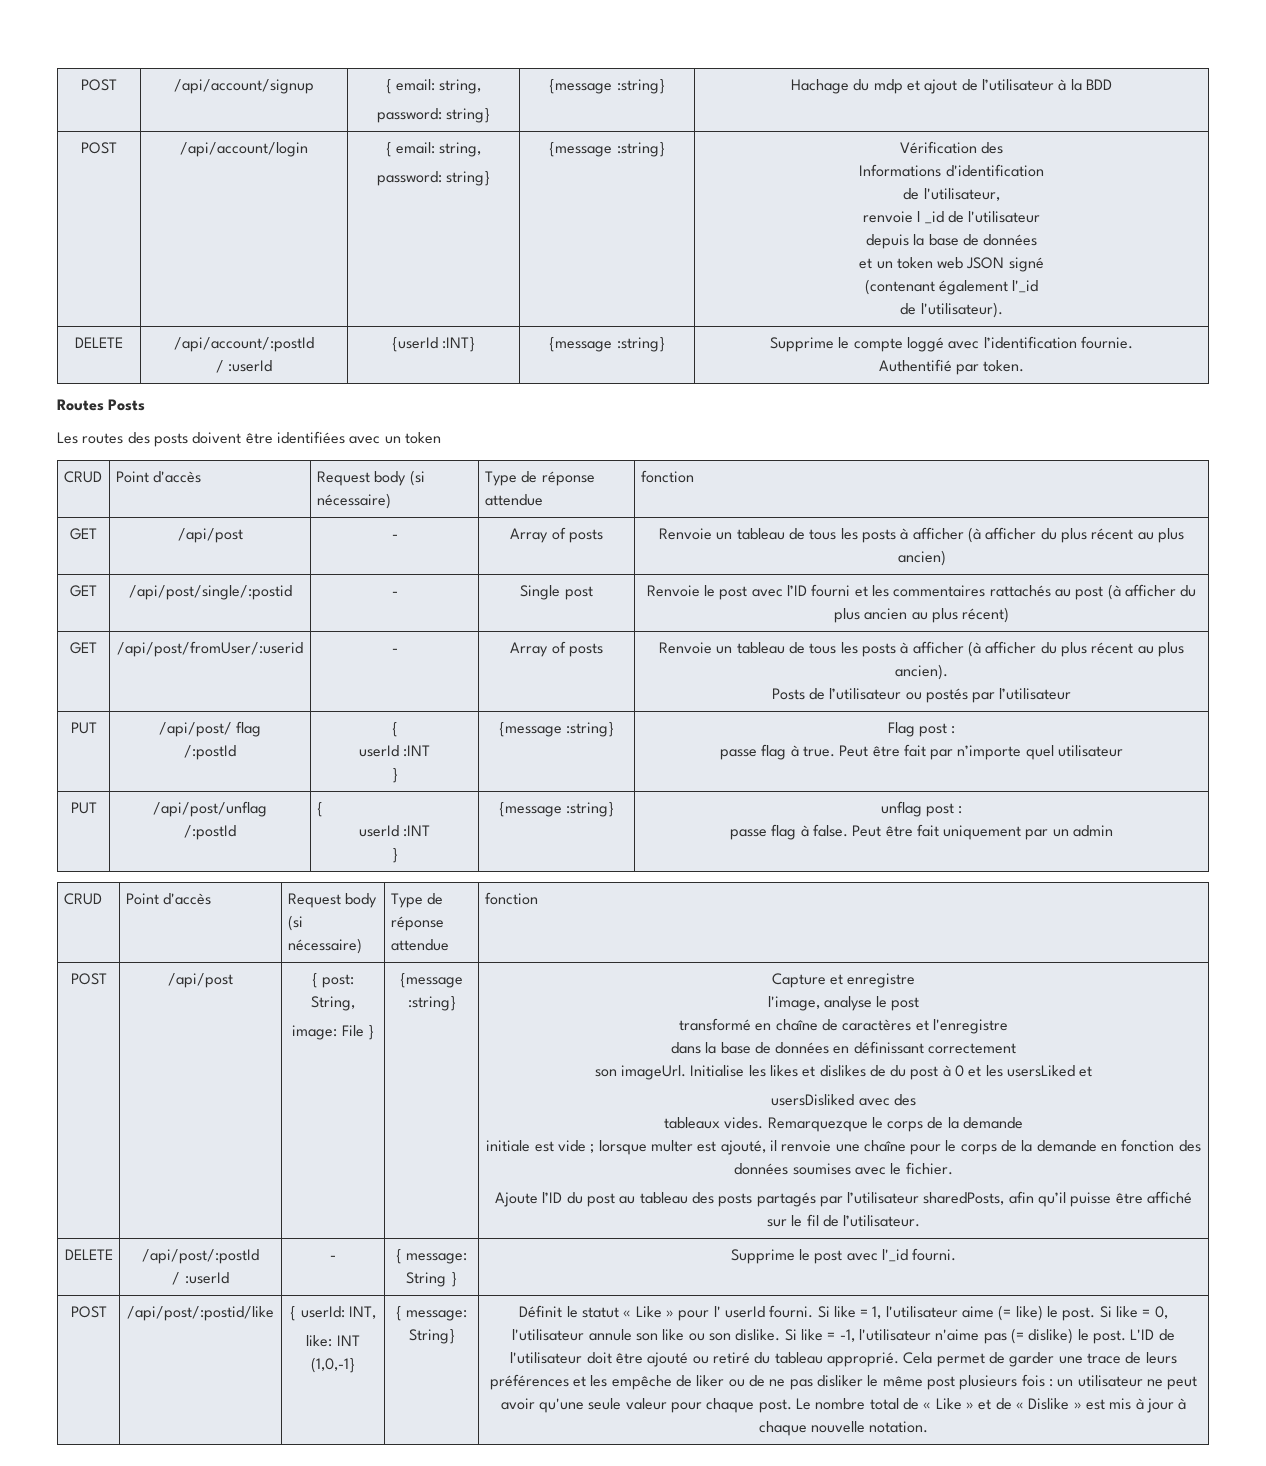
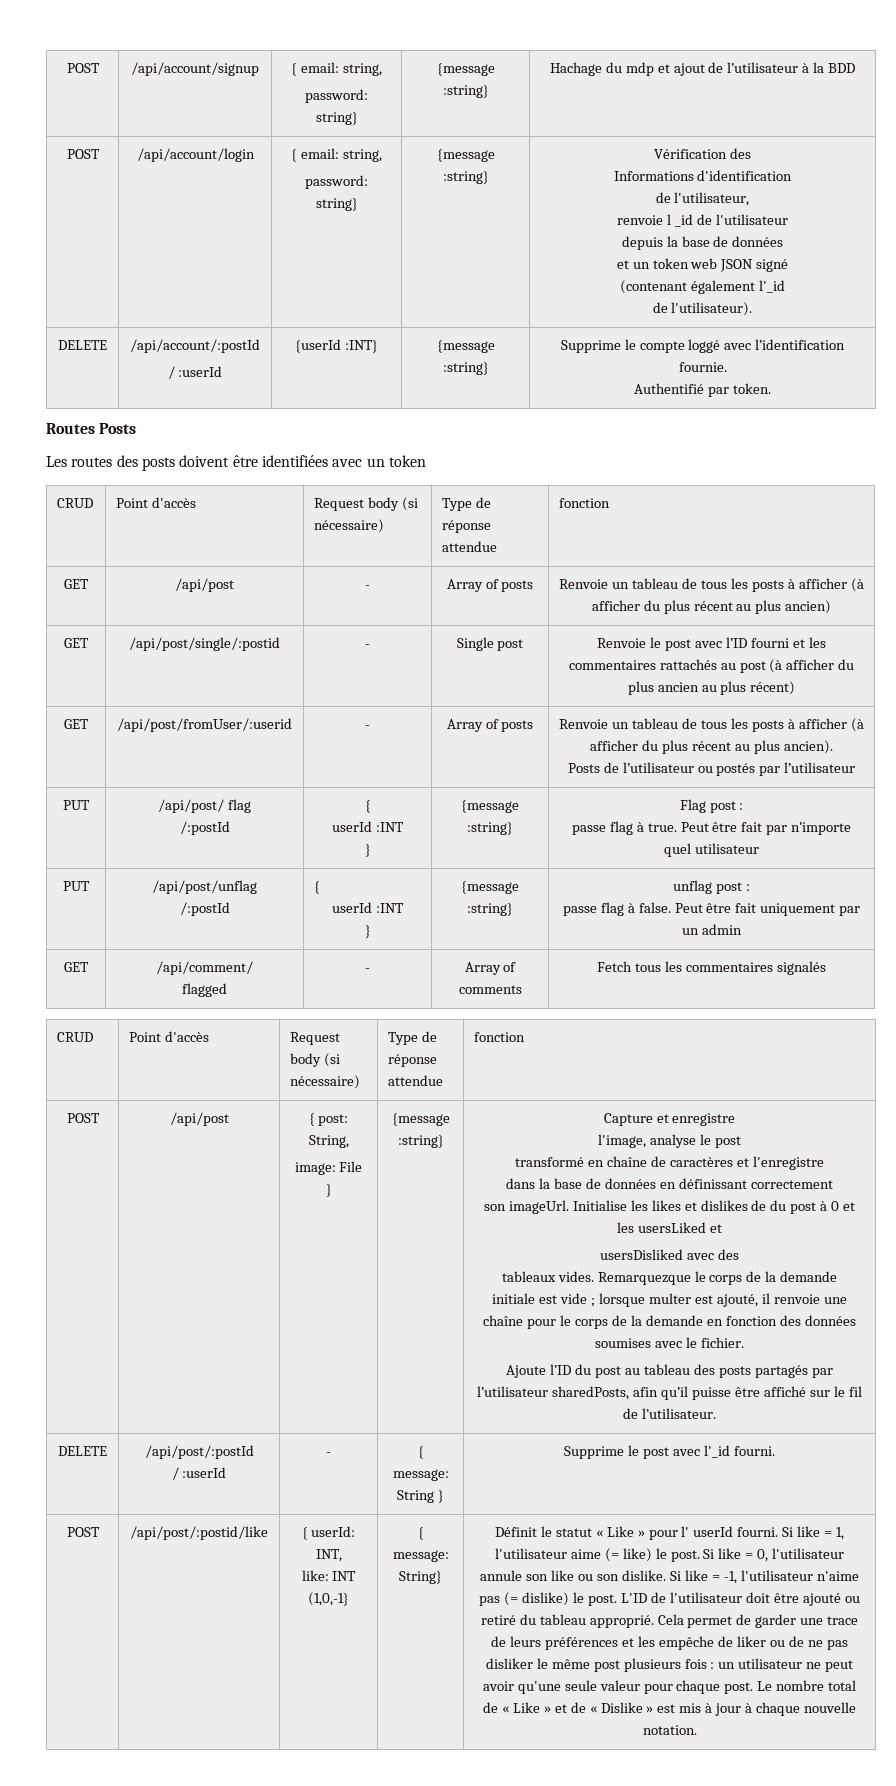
(1114, 831) none -> [64,962,89,972] [156,961,253,975] [182,983,227,997] [365,968,370,972] [464,962,517,975] [458,985,522,994] [597,961,826,975] // GET | /api/comment/ // flagged | - | Array of comments | Fetch tous les commentaires signalés

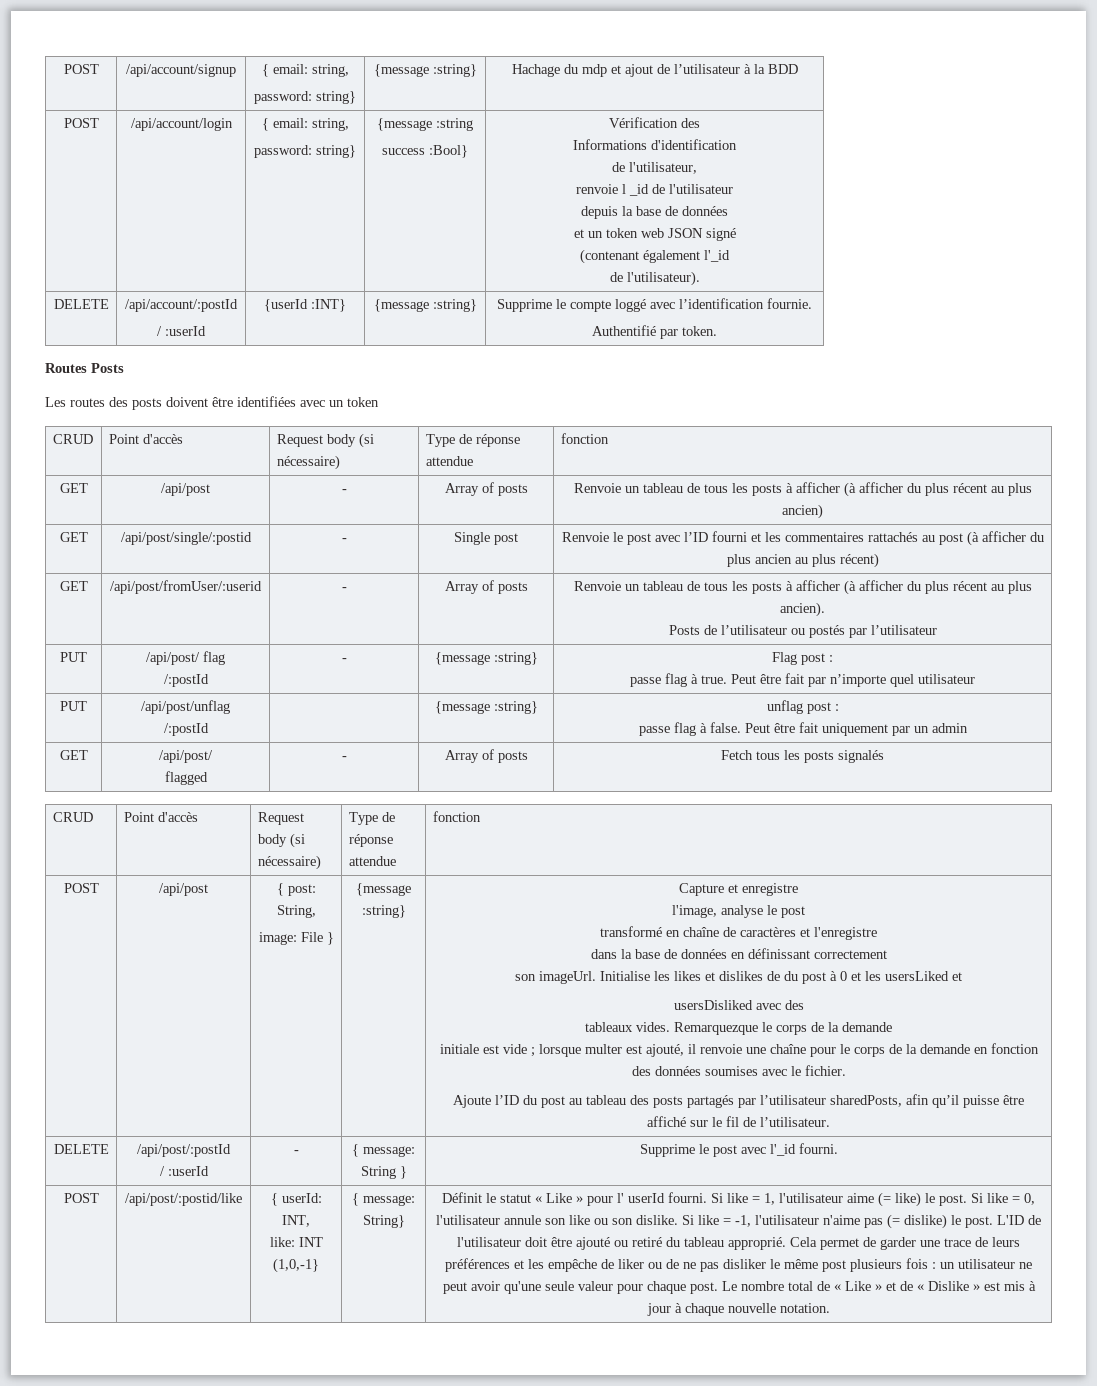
[442,171,489,184] :string} -> [436,118,473,131] [382,145,468,158] :string // success :Bool}
[364,800,371,813] [332,821,404,832] [364,844,371,857] { // userId :INT // } -> [341,658,347,662] -
[314,881,321,894] [332,902,404,913] [364,925,371,938] { // userId :INT // } -> (209, 729) none
[156,961,253,975] /api/comment/ -> [159,750,213,763] /api/post/
[458,985,522,994] comments -> [497,751,528,763] posts
[685,962,773,972] commentaires -> [804,751,834,763] posts

